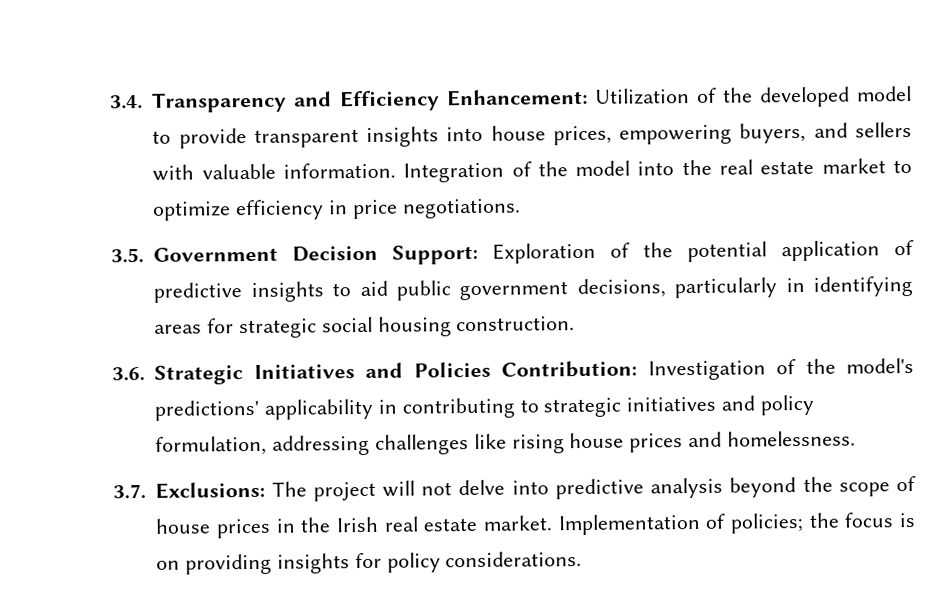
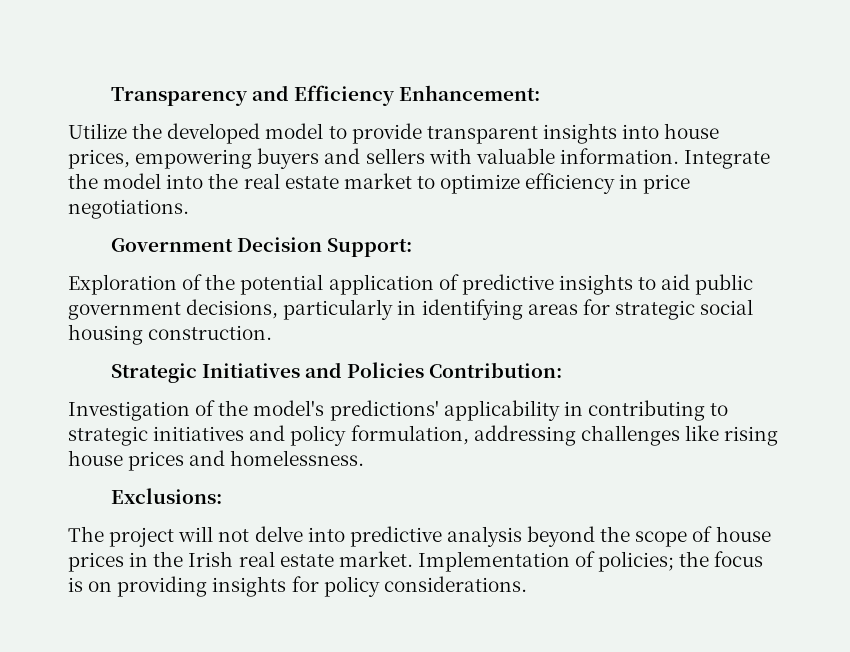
[109,94,143,110] 3.4. -> (110, 96) none
[594,87,717,105] Utilization of -> [68,123,127,139] // Utilize
[739,122,807,144] buyers, -> [257,148,320,169] buyers
[403,161,532,183] Integration of -> [684,150,771,169] Integrate
[110,247,144,264] 3.5. -> (189, 209) none
(479, 254) none -> (413, 247) //
[111,366,145,382] 3.6. -> (273, 332) none
(638, 369) none -> (563, 370) //
[112,483,146,500] 3.7. -> (365, 458) none
(266, 490) none -> (222, 496) //

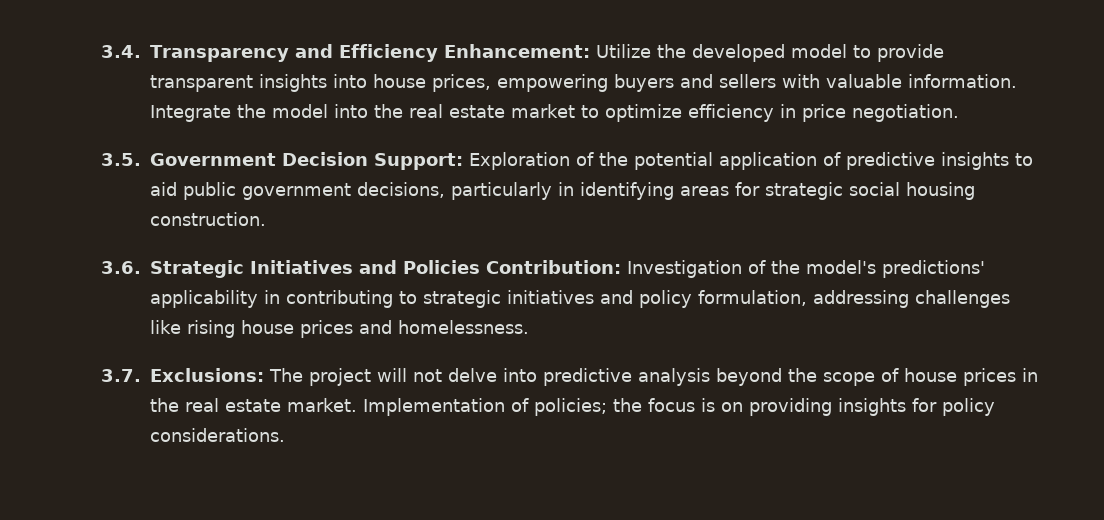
(110, 96) none -> [101,45,142,58] 3.4.
(541, 93) // -> (591, 51) none
[68,199,189,219] negotiations. // -> [852,104,960,122] [101,153,142,166] negotiation. // 3.5.
(413, 247) // -> (464, 161) none
(273, 332) none -> [101,261,142,274] 3.6.
(563, 370) // -> (622, 267) none
(365, 458) none -> [101,369,142,382] 3.7.
(222, 496) // -> (265, 375) none
[188,551,234,567] Irish -> (180, 405) none

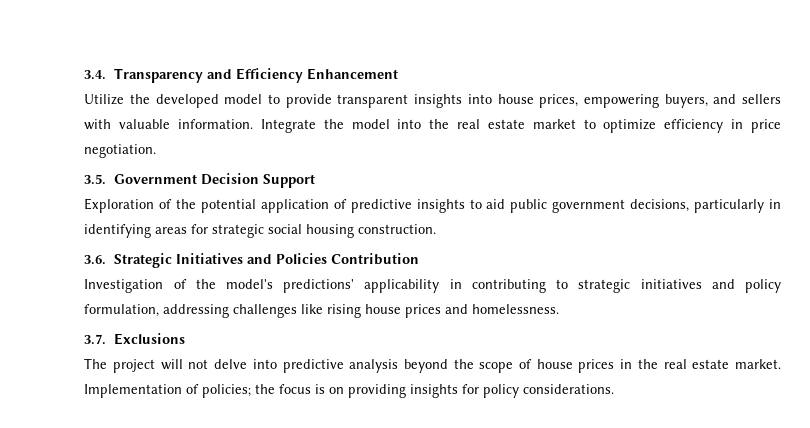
[444,44,591,58] Enhancement: -> [306,68,398,80] Enhancement //
[614,74,675,92] buyers -> [664,94,708,108] buyers,
[374,153,464,170] Support: -> [262,174,315,188] Support //
[486,260,622,274] Contribution: -> [330,253,419,265] Contribution //
[150,368,265,382] Exclusions: -> [113,333,185,345] Exclusions //

